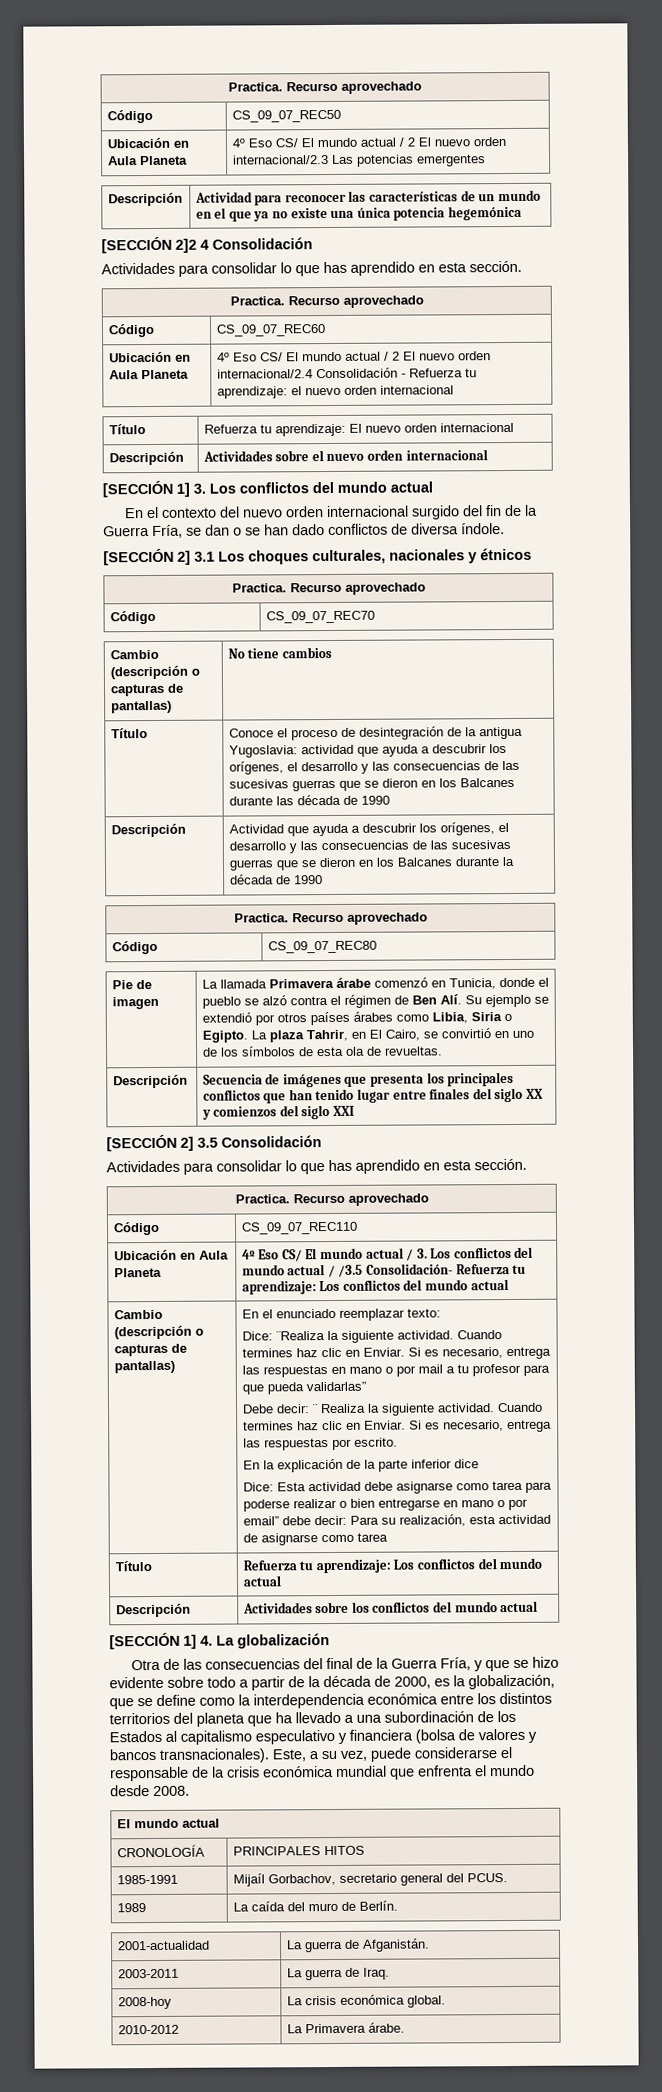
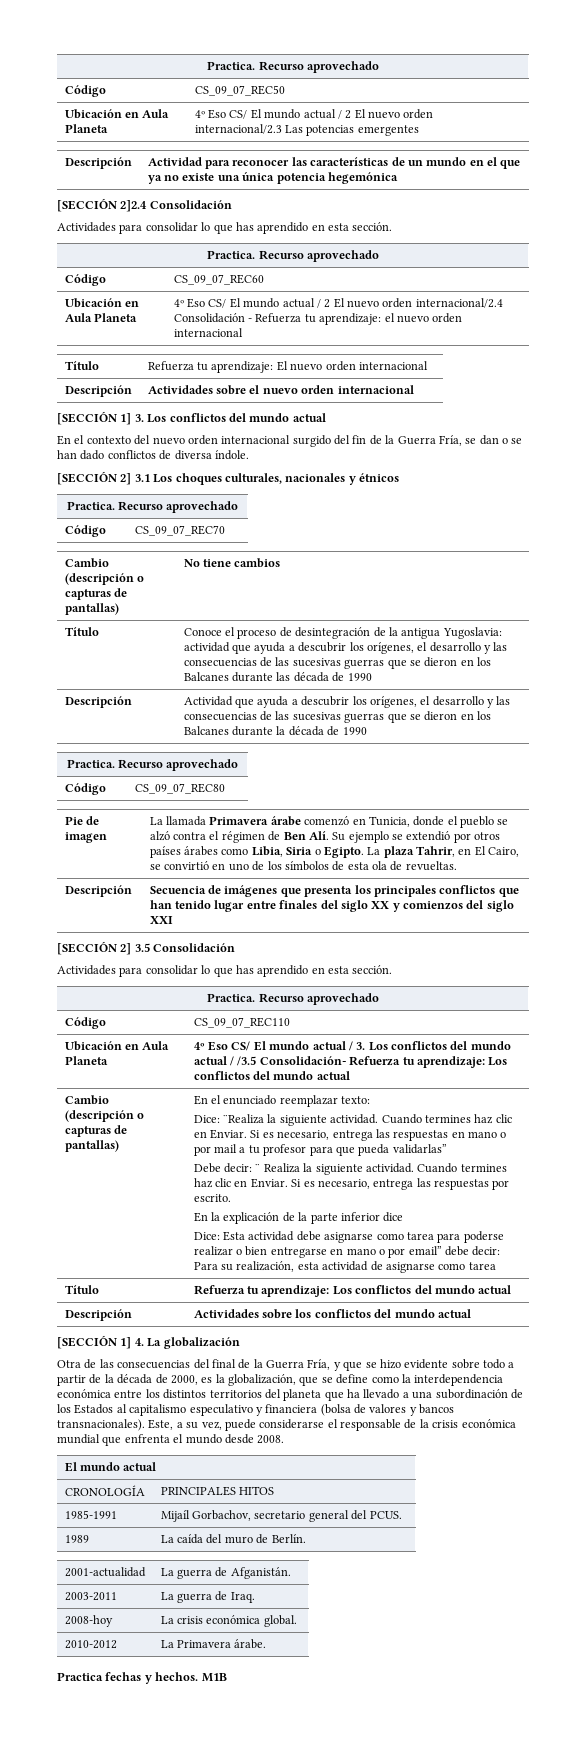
[175,238,209,253] 2]2 4 -> [120,200,148,212] 2]2.4
(405, 2027) none -> [57,1672,227,1684] // Practica fechas y hechos. M1B

